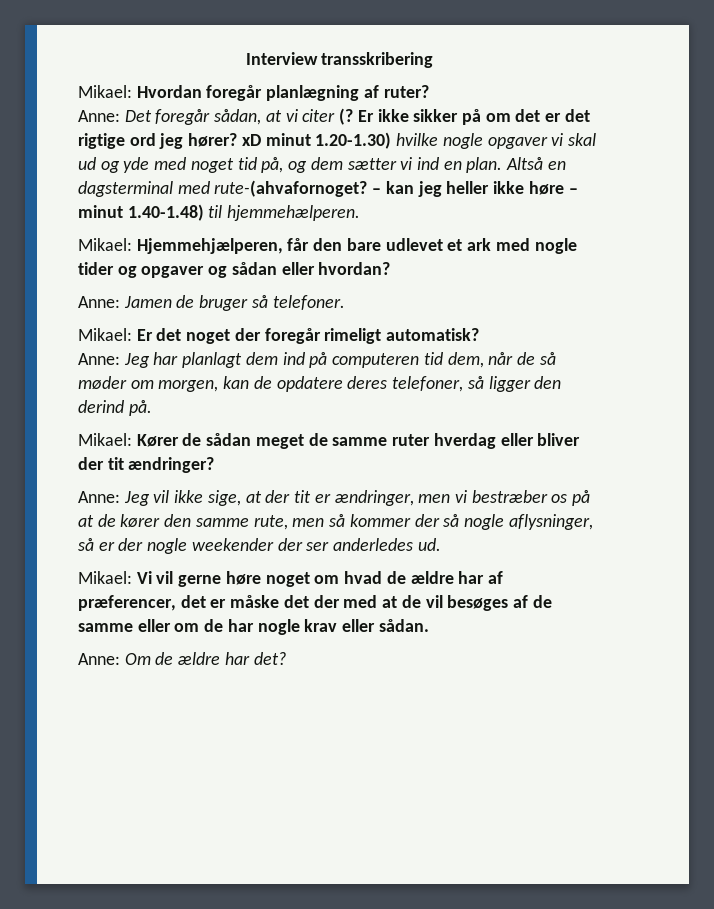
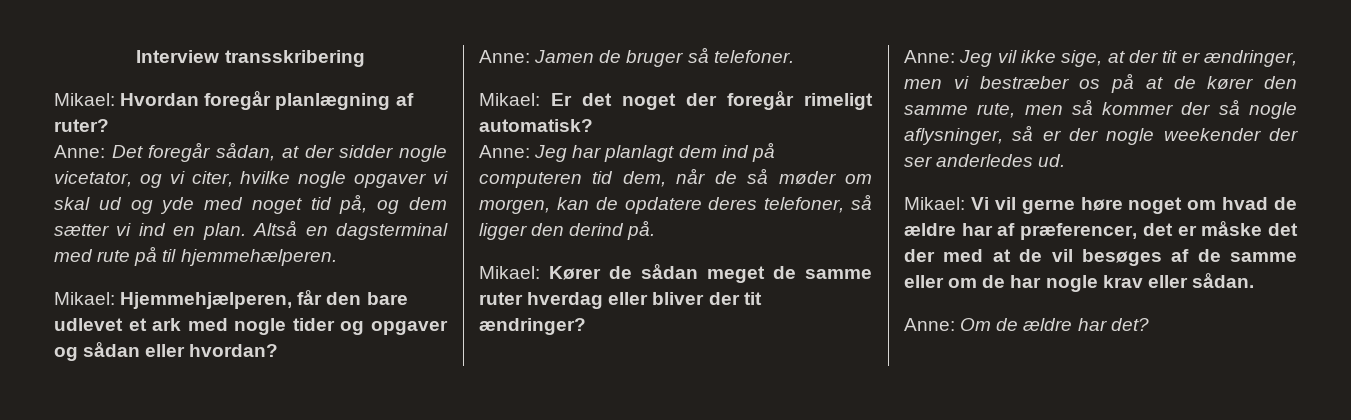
[285,108,590,125] [78,132,392,149] vi citer (? Er ikke sikker på om det er det rigtige ord jeg hører? xD minut 1.20-1.30) -> [304,145,447,162] [54,171,233,188] der sidder nogle vicetator, og vi citer,
[214,180,578,197] [78,204,204,221] rute-(ahvafornoget? – kan jeg heller ikke høre – minut 1.40-1.48) -> [97,246,158,266] rute på

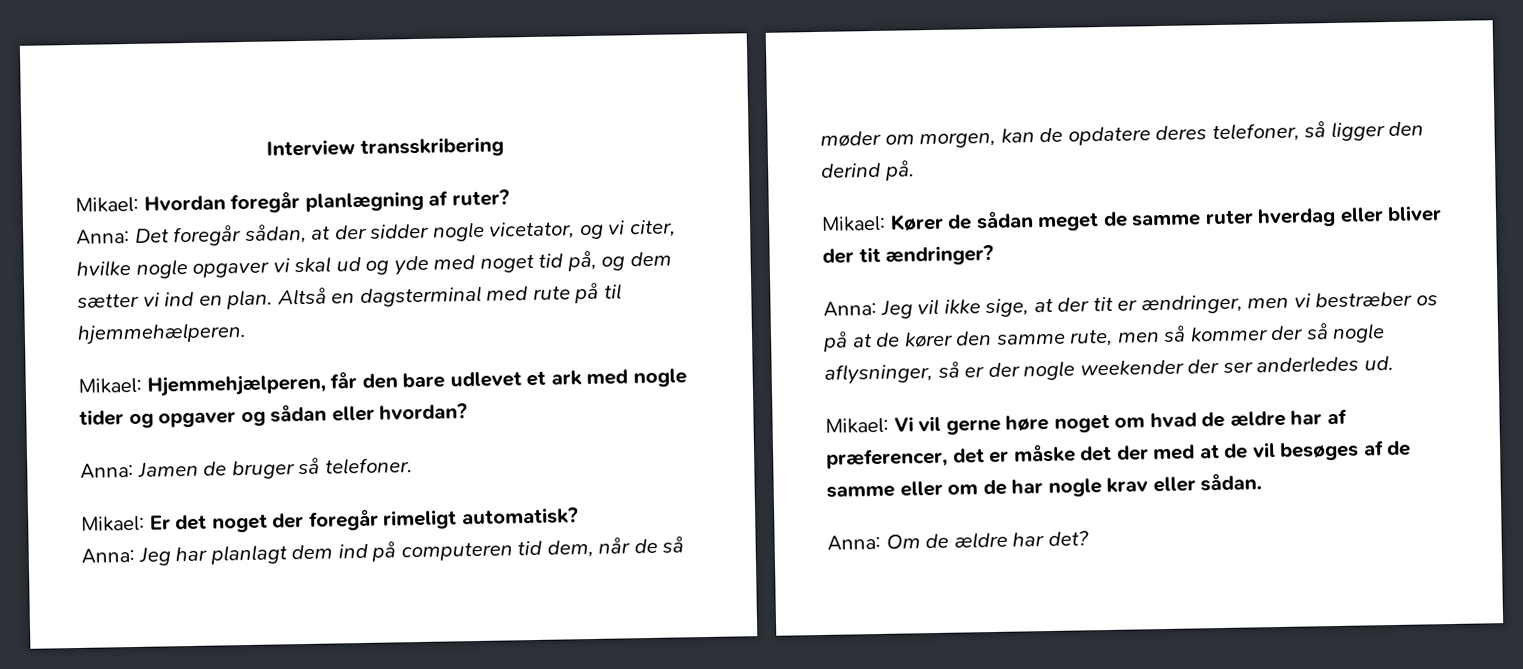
[54,145,105,158] Anne: -> [76,229,130,245] Anna:
[479,50,530,63] Anne: -> [80,462,134,479] Anna:
[479,145,530,158] Anne: -> [81,547,135,564] Anna:
[904,50,955,63] Anne: -> [823,300,877,317] Anna:
[904,318,955,331] Anne: -> [827,534,881,551] Anna:

